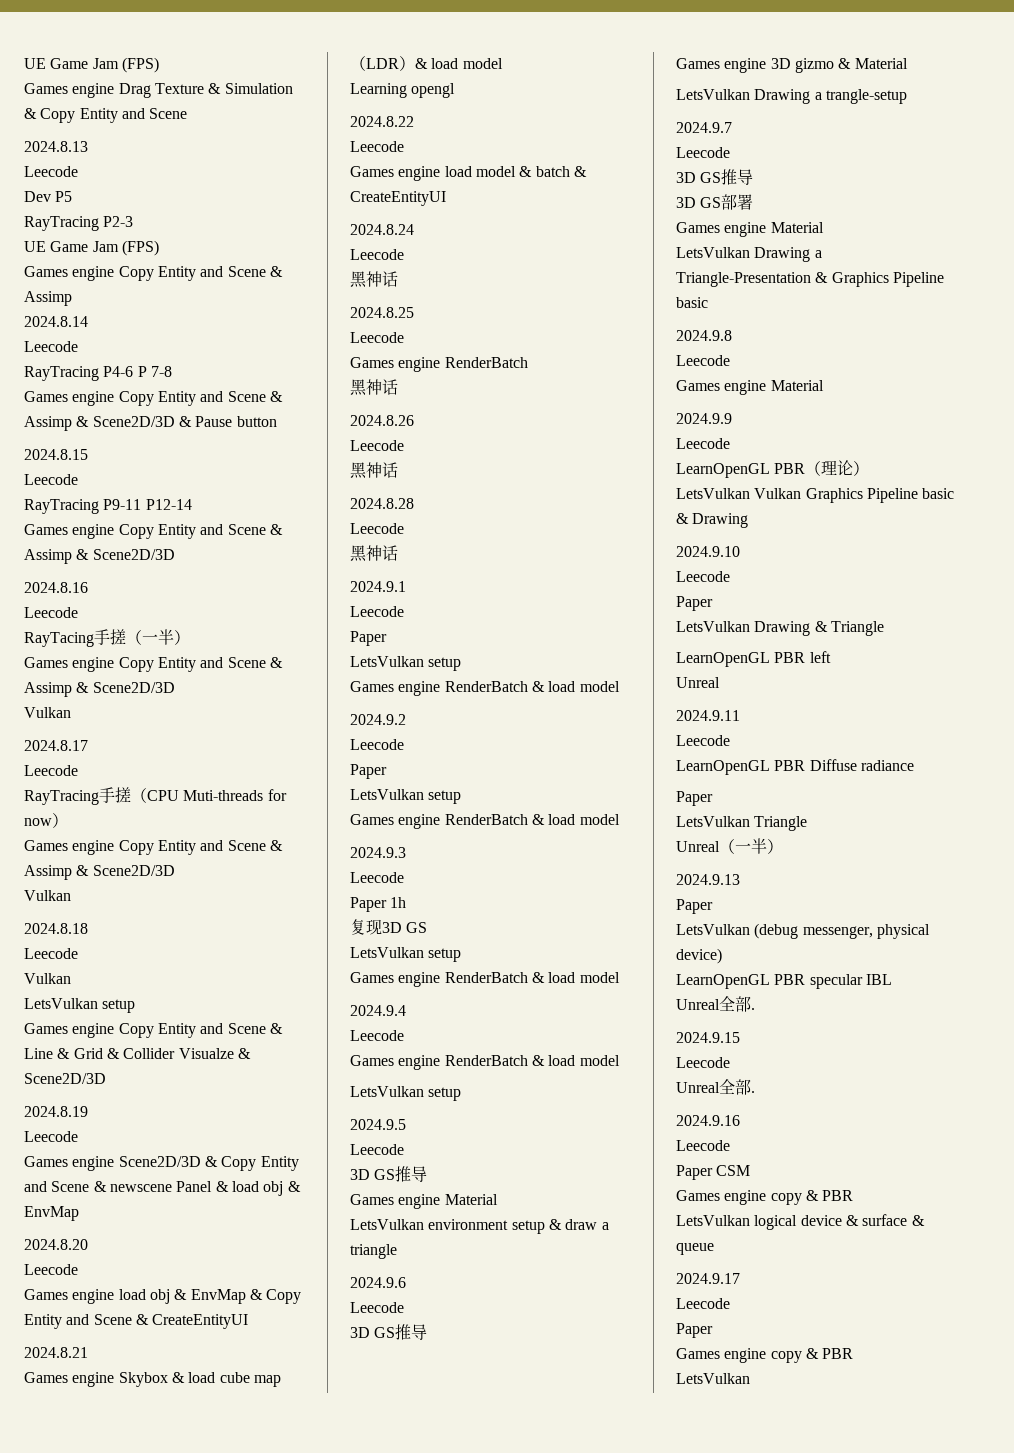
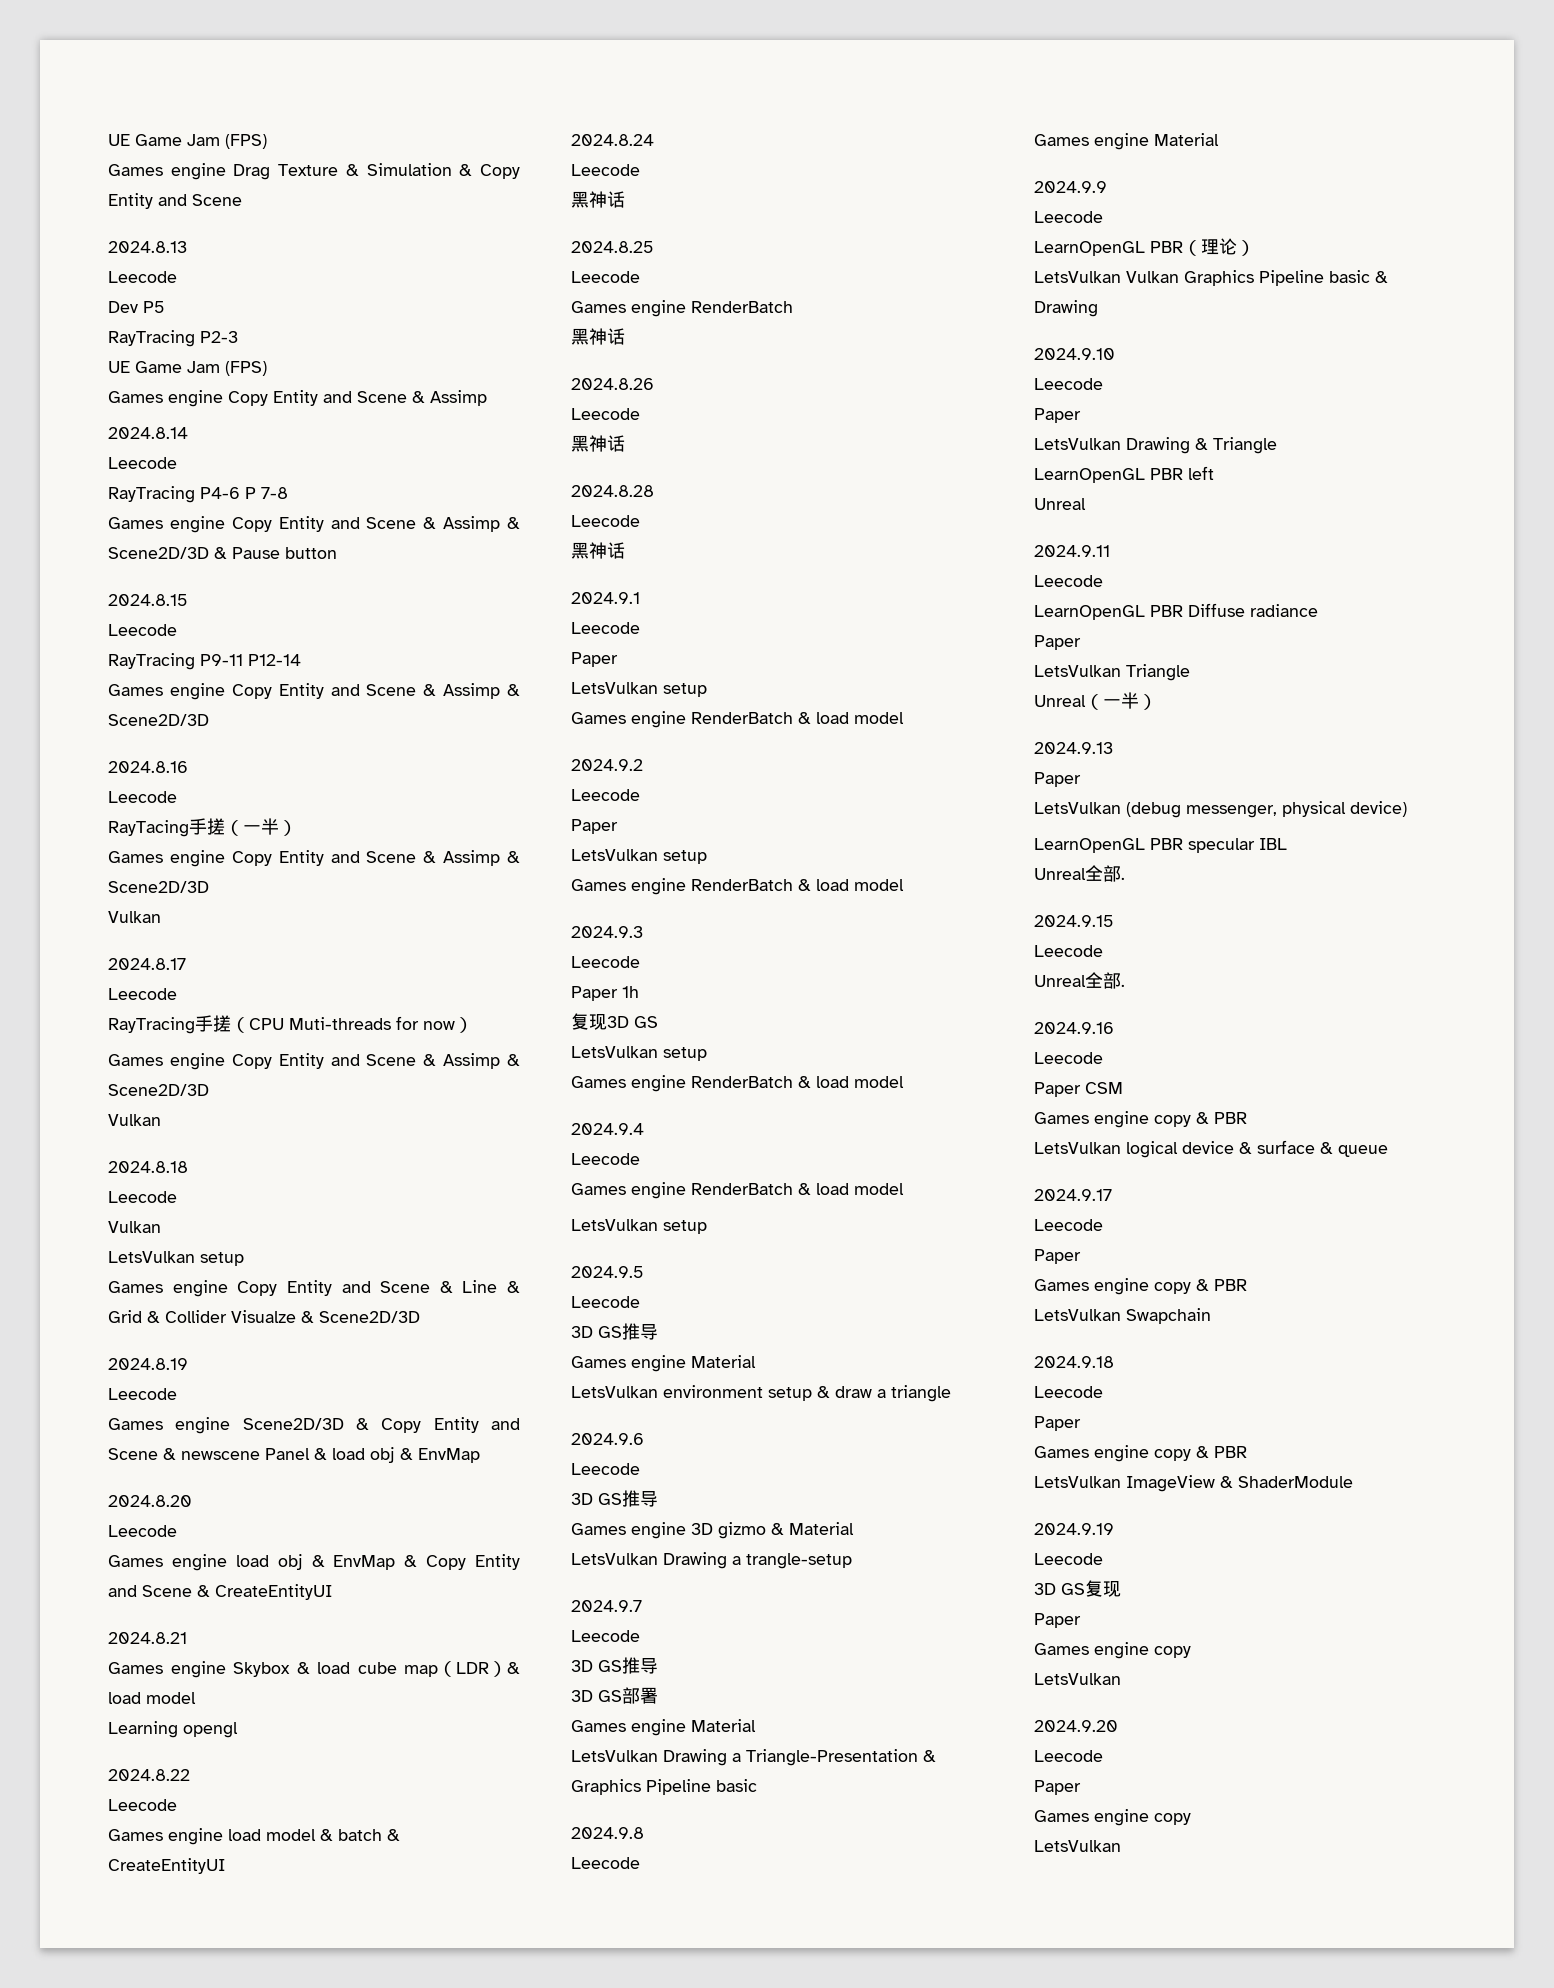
(854, 1353) none -> [1034,1308,1211,1324] [1034,1356,1114,1368] [1034,1386,1103,1398] [1034,1416,1081,1431] [1034,1445,1247,1462] [1034,1475,1353,1492] [1034,1523,1114,1535] [1034,1553,1103,1565] [1034,1580,1121,1597] [1034,1613,1081,1628] [1034,1642,1191,1659] [1034,1673,1121,1685] [1034,1720,1118,1732] [1034,1750,1103,1762] [1034,1780,1081,1795] [1034,1809,1191,1826] // LetsVulkan Swapchain // 2024.9.18 // Leecode // Paper // Games engine copy & PBR // LetsVulkan ImageView & ShaderModule // 2024.9.19 // Leecode // 3D GS复现 // Paper // Games engine copy // LetsVulkan // 2024.9.20 // Leecode // Paper // Games engine copy

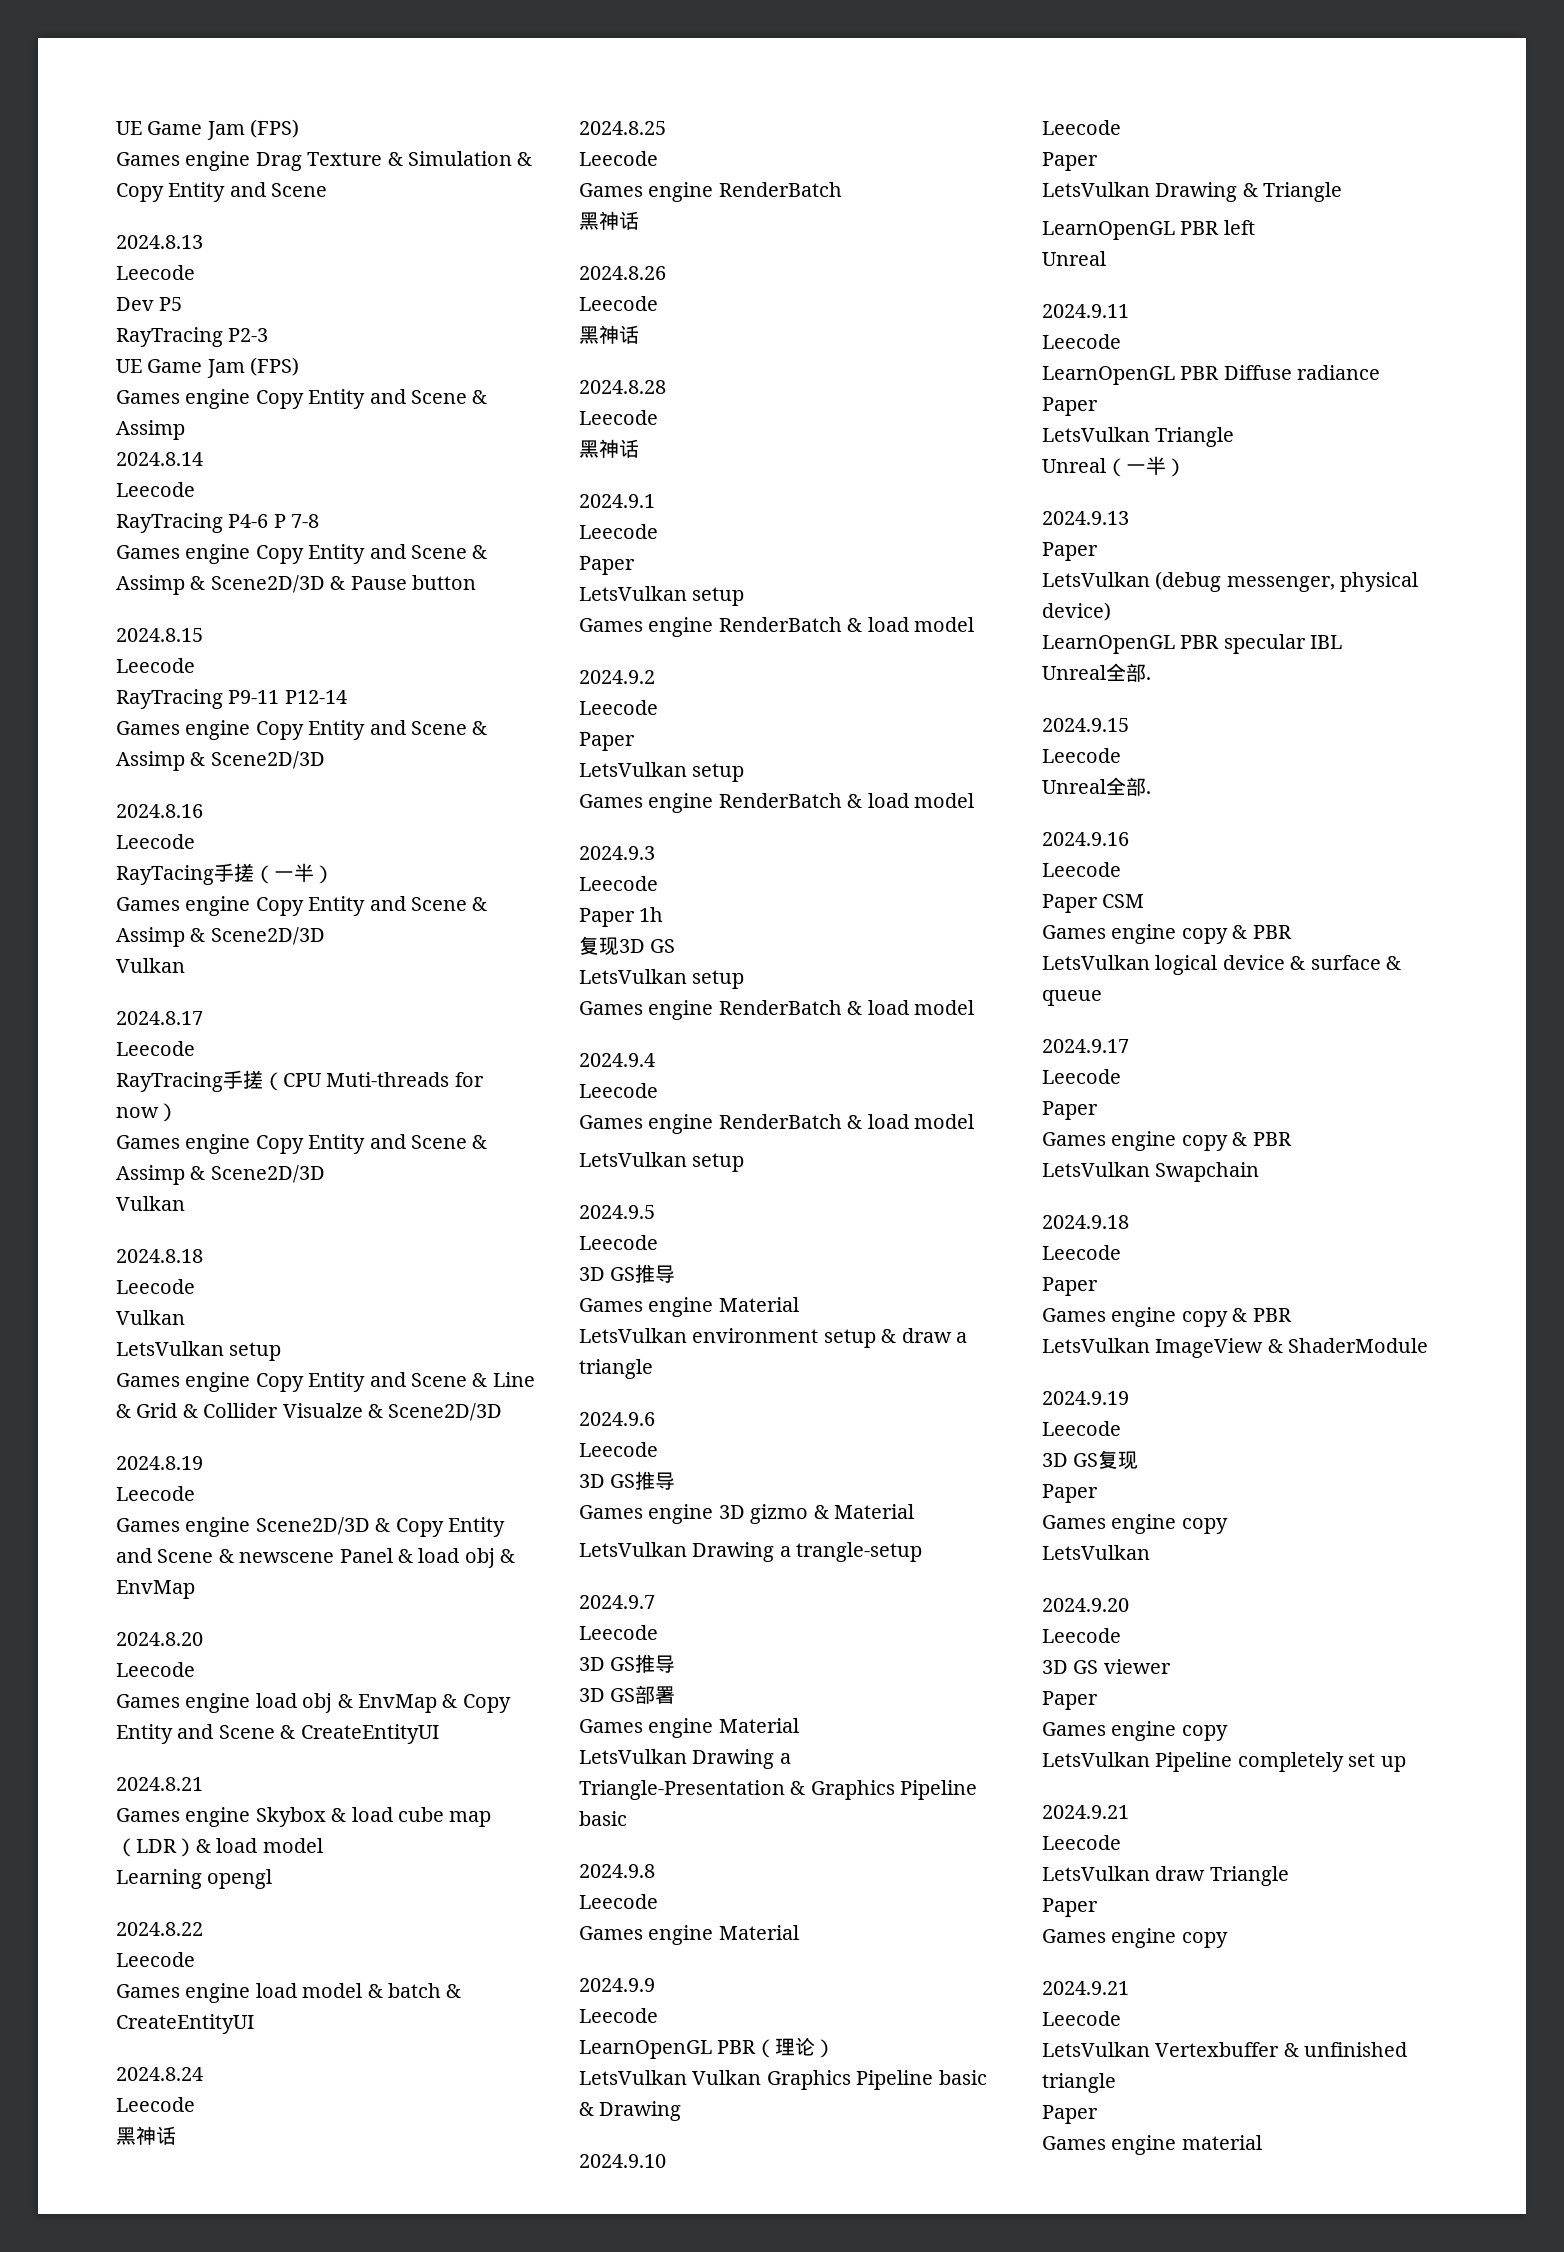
[1034,1780,1081,1795] [1034,1809,1191,1826] [1034,1840,1121,1852] // Paper // Games engine copy // LetsVulkan -> [1042,1659,1171,1674] [1042,1691,1098,1710] [1042,1721,1228,1741] [1042,1752,1406,1772] [1042,1805,1129,1819] [1042,1835,1121,1850] [1042,1866,1289,1886] [1042,1898,1098,1917] [1042,1928,1228,1948] [1042,1981,1129,1995] [1042,2011,1121,2026] [1042,2042,1408,2057] [1042,2073,1116,2093] [1042,2105,1098,2124] [1042,2135,1262,2155] // 3D GS viewer // Paper // Games engine copy // LetsVulkan Pipeline completely set up // 2024.9.21 // Leecode // LetsVulkan draw Triangle // Paper // Games engine copy // 2024.9.21 // Leecode // LetsVulkan Vertexbuffer & unfinished triangle // Paper // Games engine material

